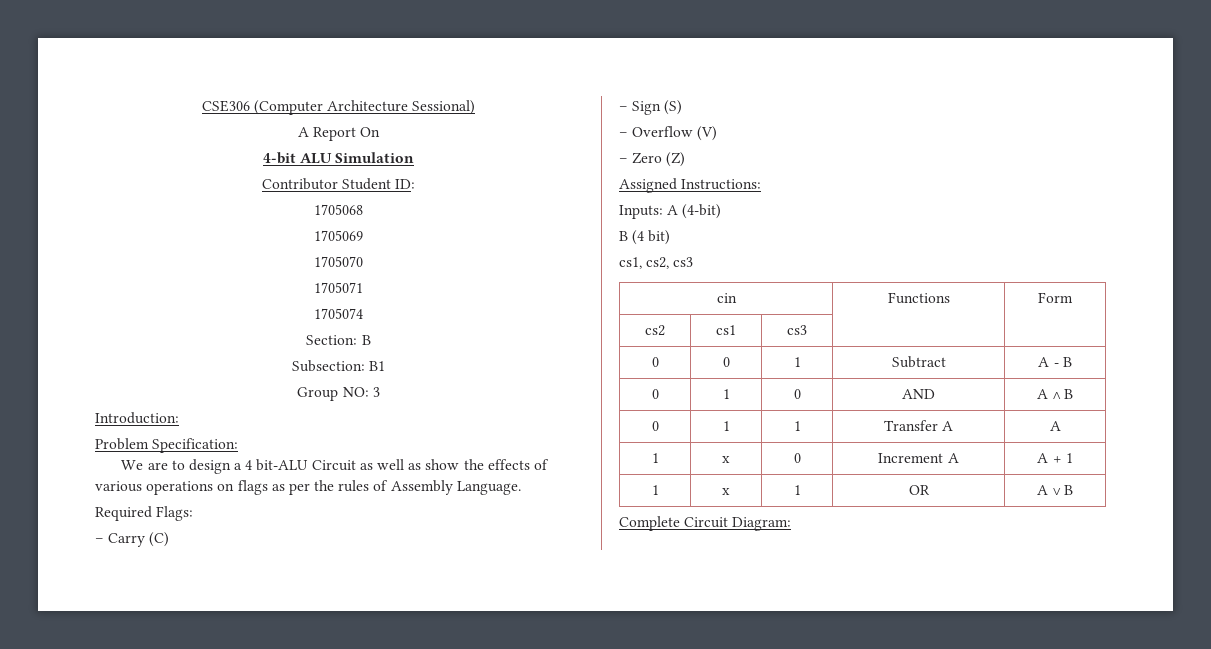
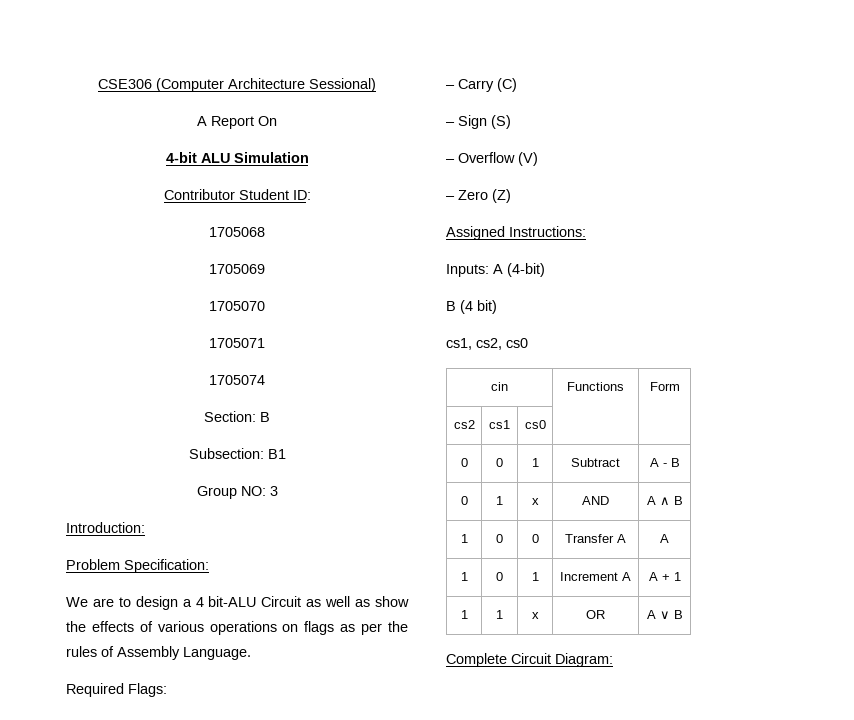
[673,257,694,267] cs3 -> [506,338,528,348] cs0
[787,325,807,335] cs3 -> [524,420,546,429] cs0
[793,389,801,399] 0 -> [531,498,539,505] x
[651,421,659,431] [722,421,730,431] [793,421,801,431] 0 | 1 | 1 -> [460,534,468,543] [496,534,503,543] [531,534,539,543] 1 | 0 | 0
[722,456,730,463] [793,453,801,463] x | 0 -> [496,572,503,581] [531,572,539,581] 0 | 1
[722,488,730,495] [793,485,801,495] | x | 1 -> [496,610,503,619] [531,612,539,619] | 1 | x

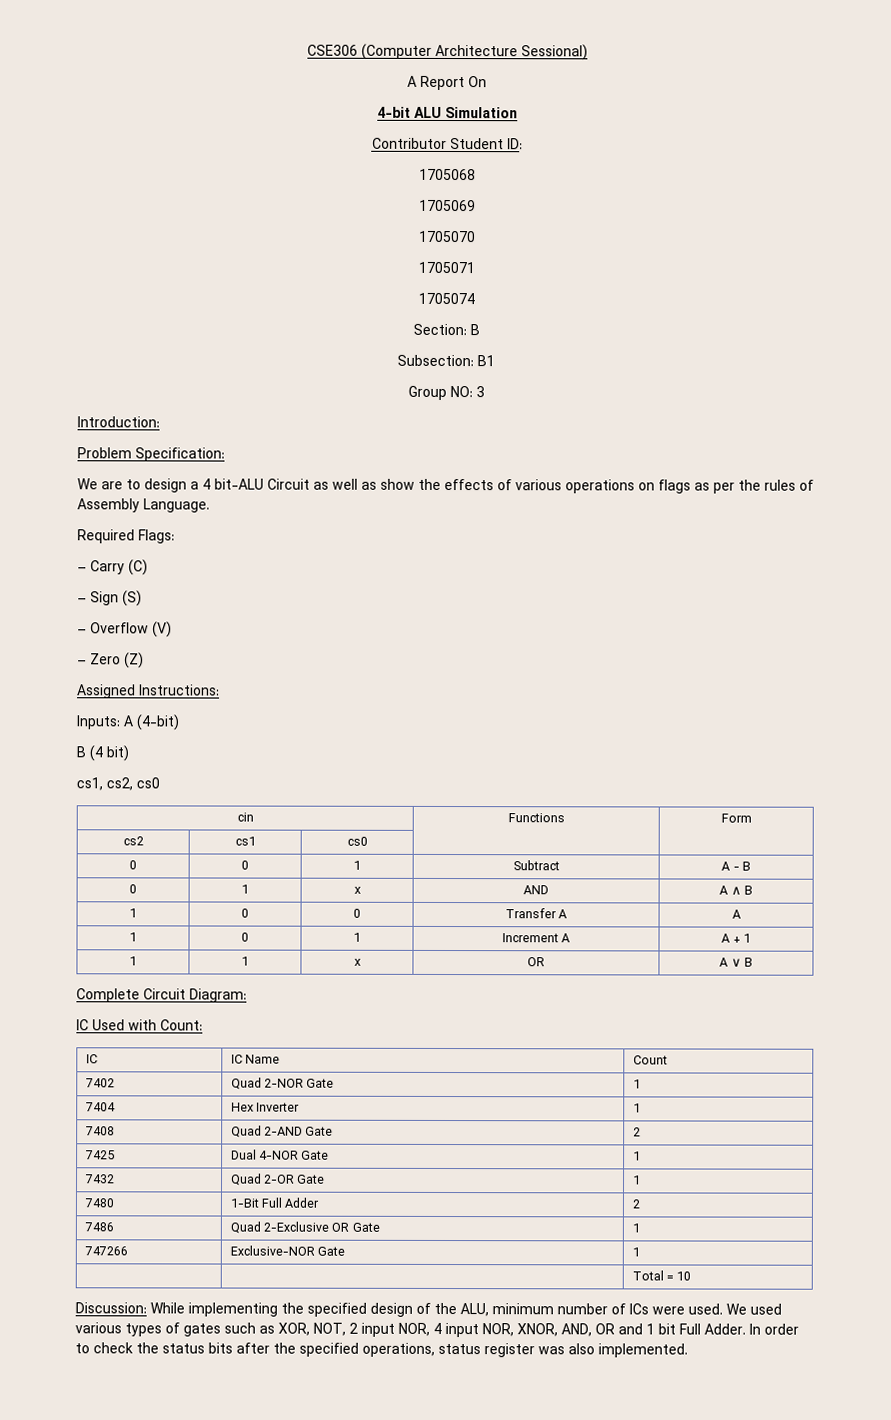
(613, 660) none -> [76,1019,203,1031] [85,1054,98,1064] [230,1054,281,1064] [632,1055,668,1065] [84,1078,115,1088] [230,1077,335,1090] [632,1079,641,1089] [84,1102,116,1112] [230,1102,301,1112] [632,1103,641,1113] [84,1126,115,1136] [230,1125,334,1138] [632,1127,641,1137] [84,1150,115,1160] [230,1149,330,1160] [632,1151,641,1161] [84,1174,115,1184] [230,1173,326,1186] [632,1175,641,1185] [83,1198,114,1208] [229,1197,320,1208] [631,1199,640,1209] [83,1222,114,1232] [229,1221,380,1234] [631,1223,640,1233] [83,1246,128,1256] [229,1245,346,1256] [631,1247,640,1257] [631,1270,692,1281] [75,1302,782,1317] [75,1322,799,1338] [75,1342,688,1358] // IC Used with Count: // IC | IC Name | Count // 7402 | Quad 2-NOR Gate | 1 // 7404 | Hex Inverter | 1 // 7408 | Quad 2-AND Gate | 2 // 7425 | Dual 4-NOR Gate | 1 // 7432 | Quad 2-OR Gate | 1 // 7480 | 1-Bit Full Adder | 2 // 7486 | Quad 2-Exclusive OR Gate | 1 // 747266 | Exclusive-NOR Gate | 1 // | | Total = 10 // Discussion: While implementing the specified design of the ALU, minimum number of ICs were used. We used various types of gates such as XOR, NOT, 2 input NOR, 4 input NOR, XNOR, AND, OR and 1 bit Full Adder. In order to check the status bits after the specified operations, status register was also implemented.

